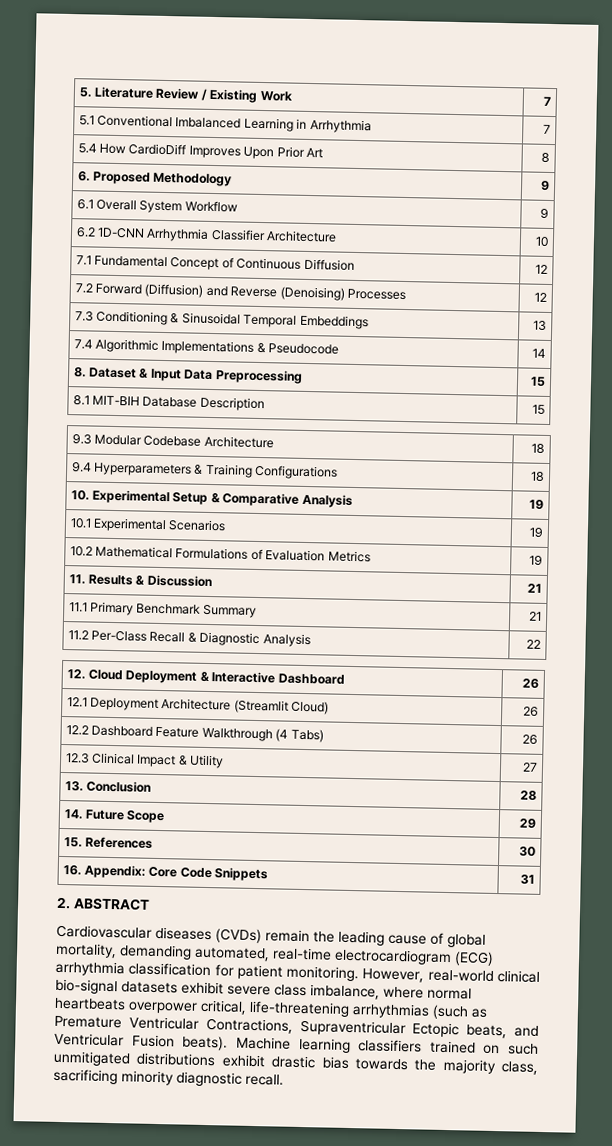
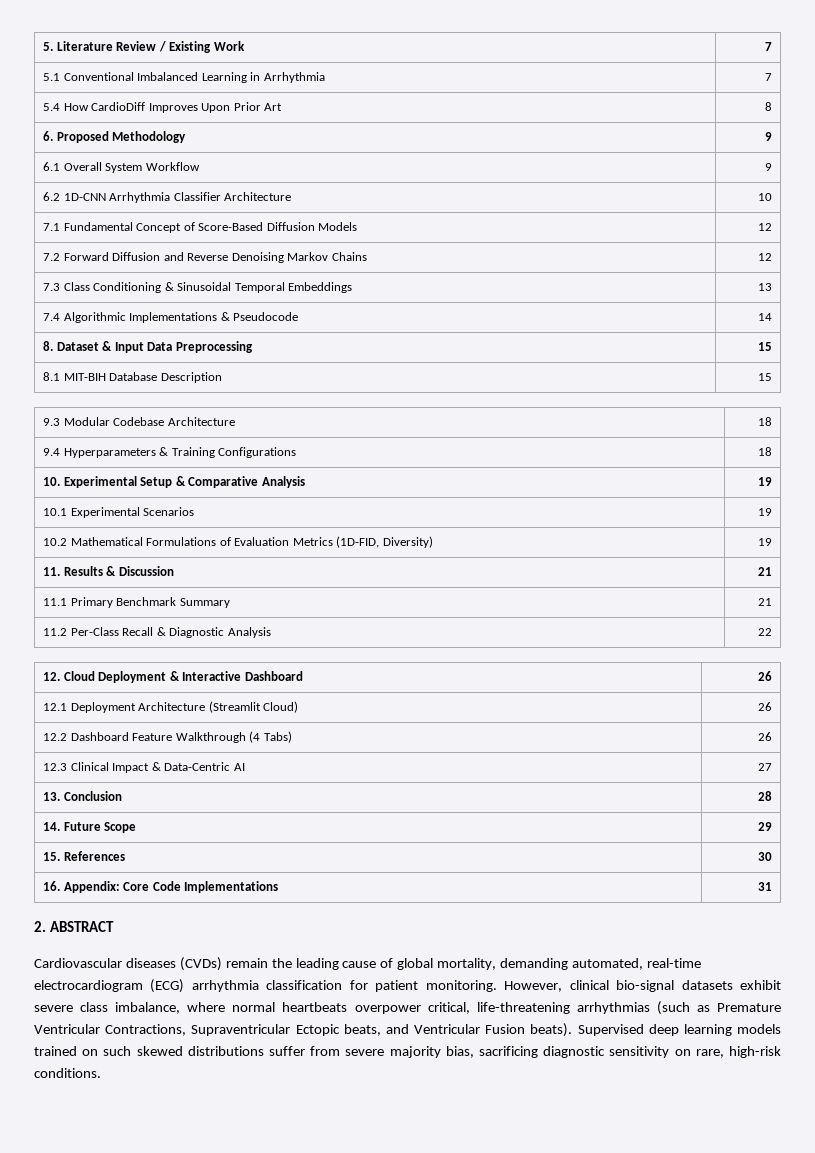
[236,257,355,271] Continuous Diffusion -> [198,222,358,231] Score-Based Diffusion Models
[144,283,204,298] (Diffusion) -> [112,252,161,261] Diffusion
[279,286,406,301] (Denoising) Processes -> [231,252,367,263] Denoising Markov Chains
(94, 316) none -> [63,282,90,291] Class
(371, 556) none -> [336,536,433,548] (1D-FID, Diversity)
[189,754,225,769] Utility -> [164,762,245,771] Data-Centric AI
[214,867,269,882] Snippets -> [184,881,279,893] Implementations
[427,969,494,982] real-world -> (563, 986) none
[235,1036,539,1055] [53,1050,538,1075] [53,1068,284,1087] Machine learning classifiers trained on such unmitigated distributions exhibit drastic bias towards the majority class, sacrificing minority diagnostic recall. -> [577,1024,781,1036] [34,1046,782,1058] [34,1068,101,1078] Supervised deep learning models trained on such skewed distributions suffer from severe majority bias, sacrificing diagnostic sensitivity on rare, high-risk conditions.

